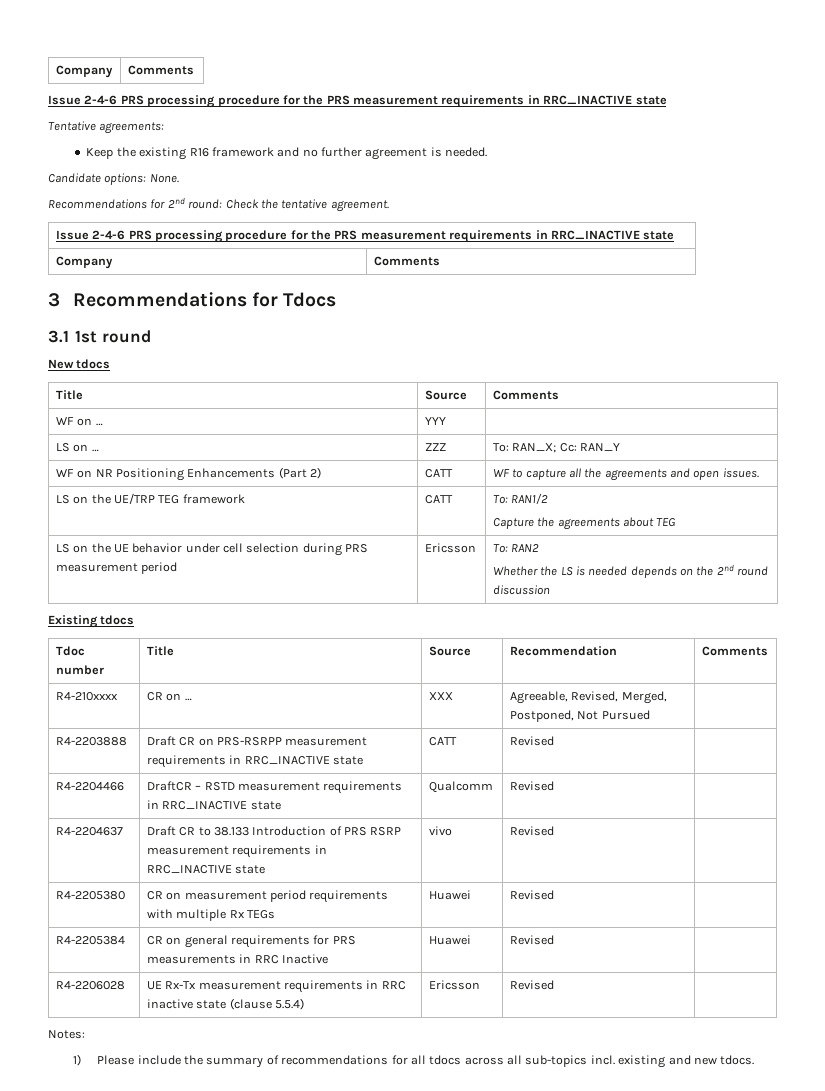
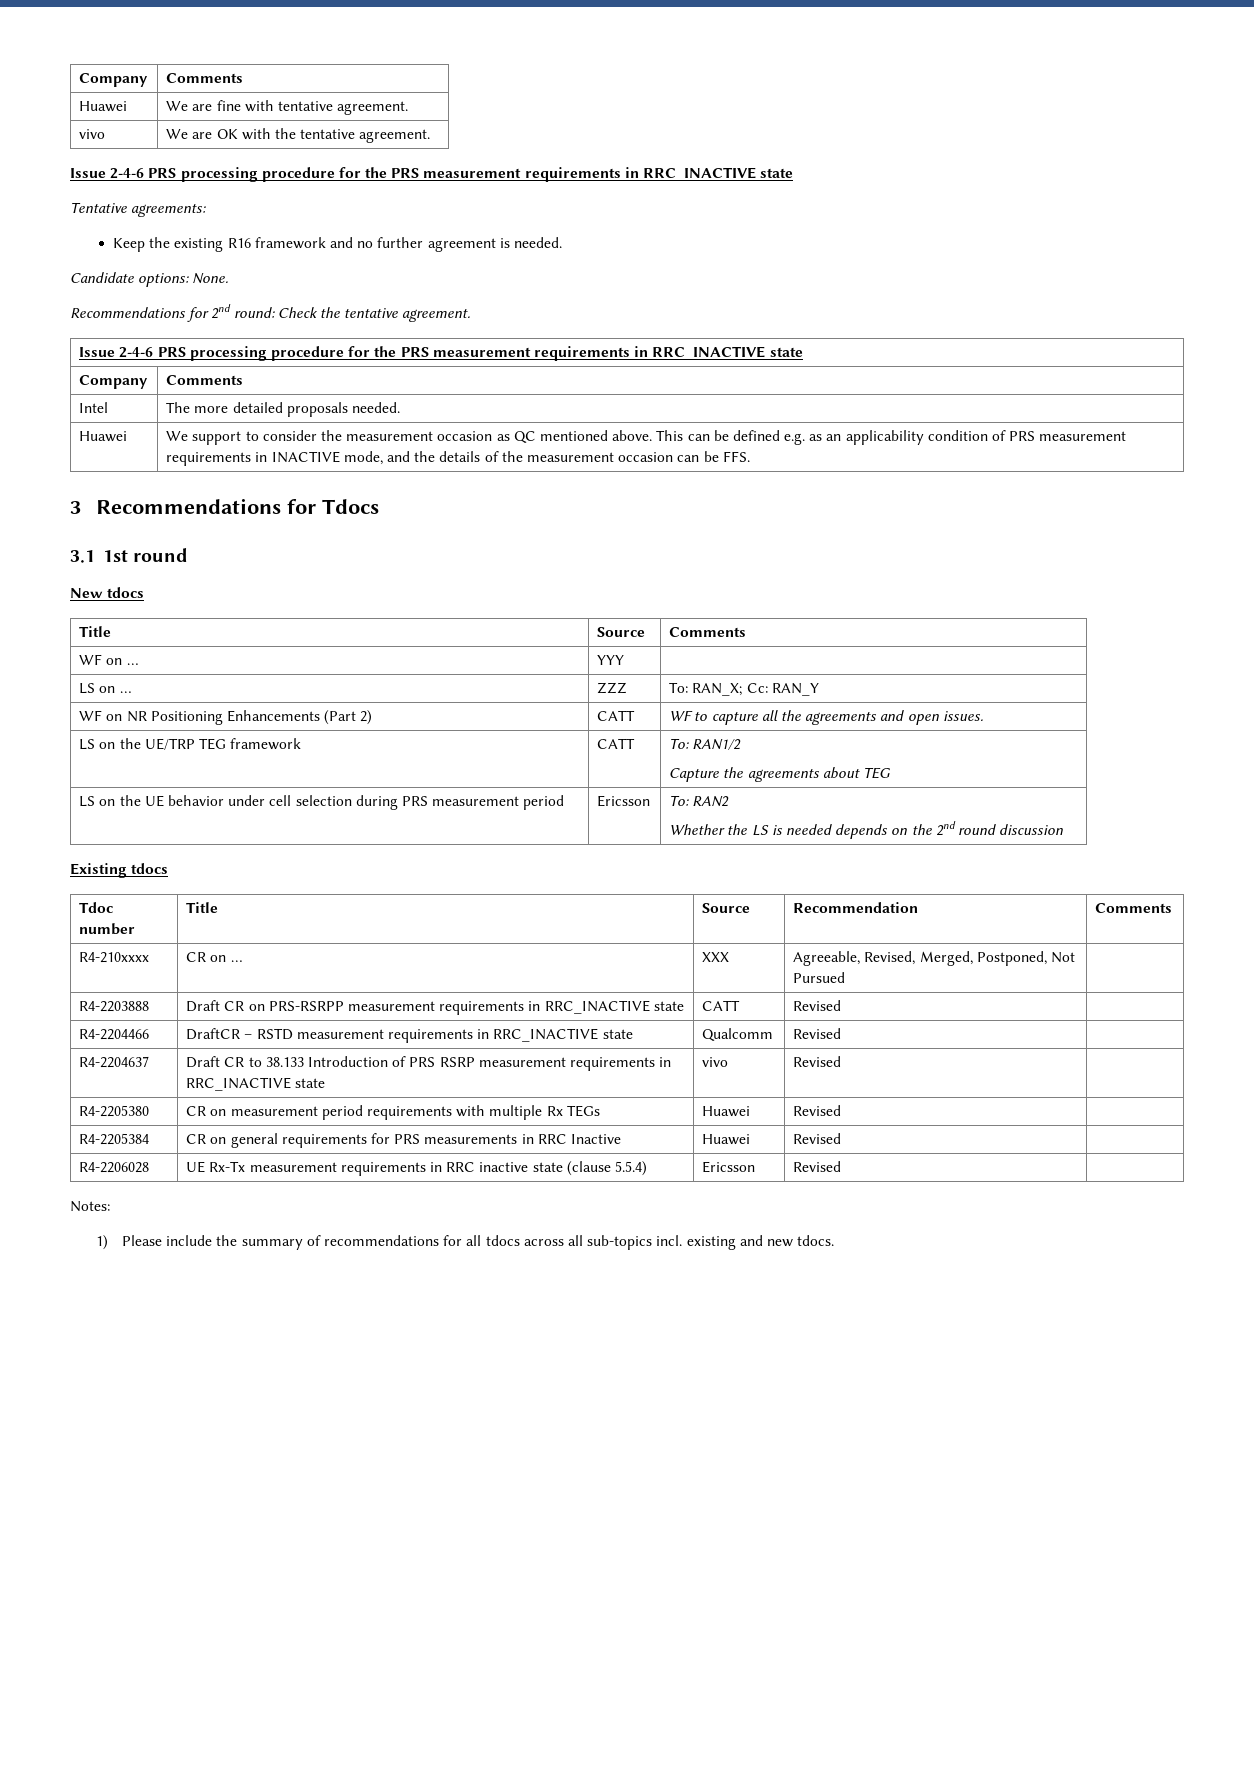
[55,65,113,78] [127,65,194,75] Company | Comments -> [79,73,149,87] [166,73,244,83] [79,101,128,112] [166,100,409,115] [79,129,106,139] [166,128,431,143] Company | Comments // Huawei | We are fine with tentative agreement. // vivo | We are OK with the tentative agreement.
(440, 261) none -> [79,402,109,413] [166,402,401,417] [79,431,128,442] [166,430,1127,445] [166,451,750,466] // Intel | The more detailed proposals needed. // Huawei | We support to consider the measurement occasion as QC mentioned above. This can be defined e.g. as an applicability condition of PRS measurement requirements in INACTIVE mode, and the details of the measurement occasion can be FFS.

